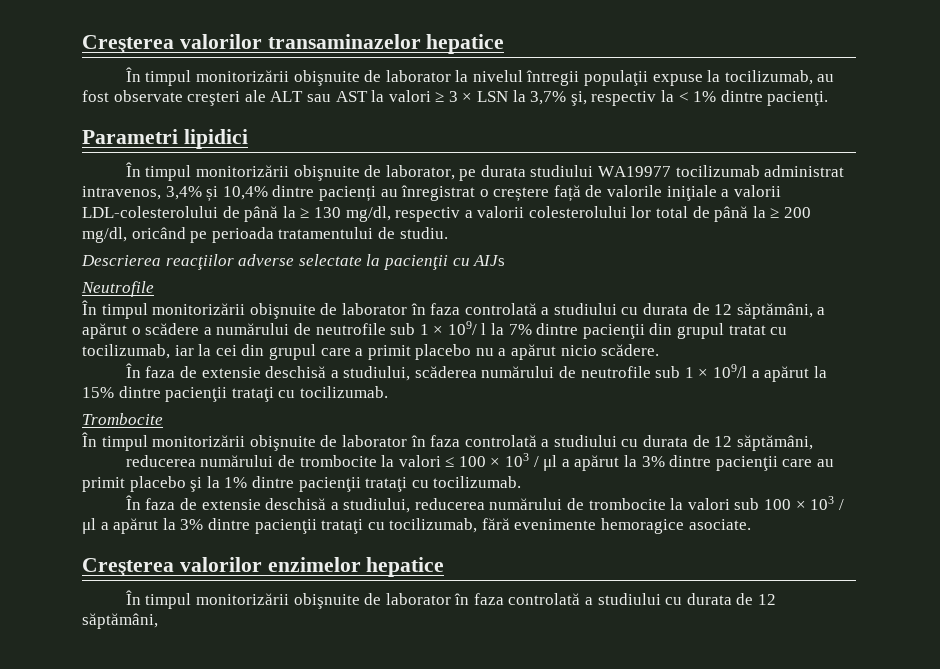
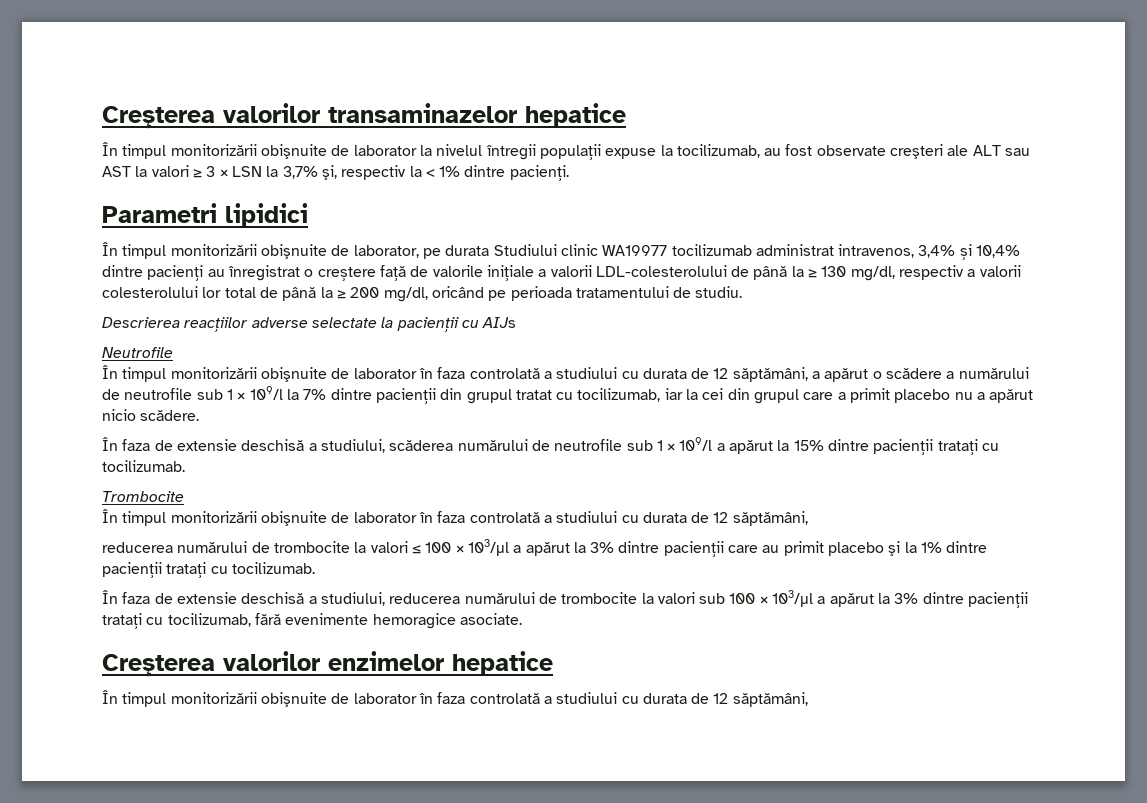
[530,165,594,177] studiului -> [493,244,598,256] Studiului clinic
[447,321,487,335] 109/ l -> [249,386,283,400] 109/l
[505,453,558,471] 103 / μl -> [467,539,509,556] 103/μl
[810,496,844,510] [82,518,96,534] 103 / μl -> [772,590,814,607] 103/μl

